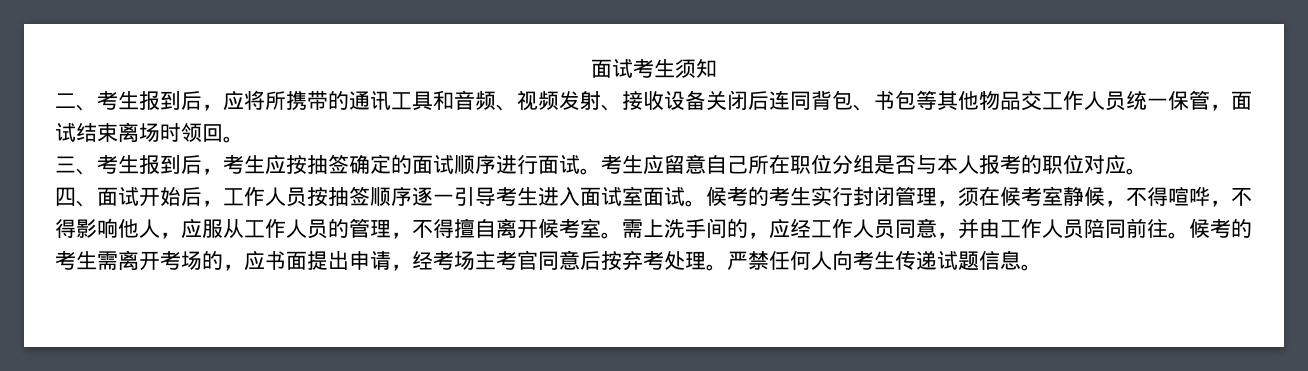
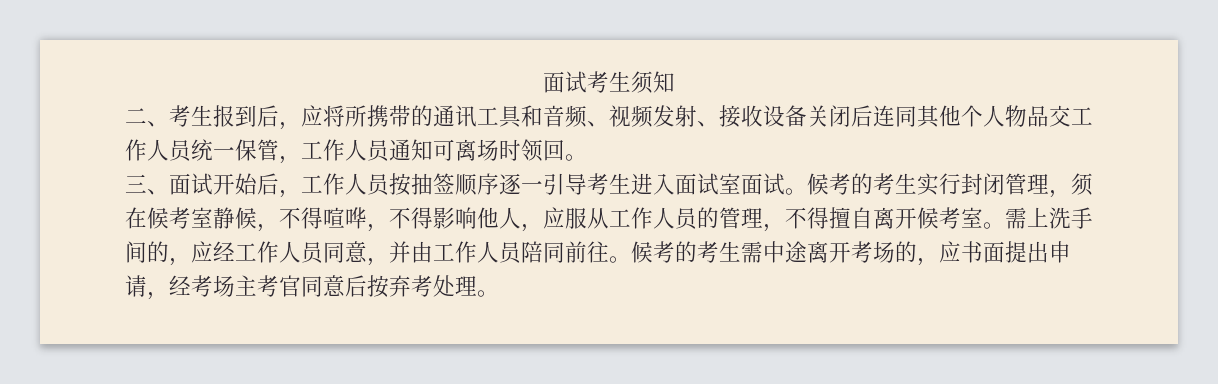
[811,90,979,111] 背包、书包等其他 -> [917,105,1005,128] 其他个人
[1231,91,1252,110] [55,123,118,142] 面试结束 -> [301,139,455,162] 工作人员通知可
[97,154,1147,175] [55,187,97,207] 考生报到后，考生应按抽签确定的面试顺序进行面试。考生应留意自己所在职位分组是否与本人报考的职位对应。 // 四、 -> (169, 192) none
(118, 260) none -> [763,241,807,263] 中途
[727,250,1042,271] 严禁任何人向考生传递试题信息。 -> (499, 293) none

